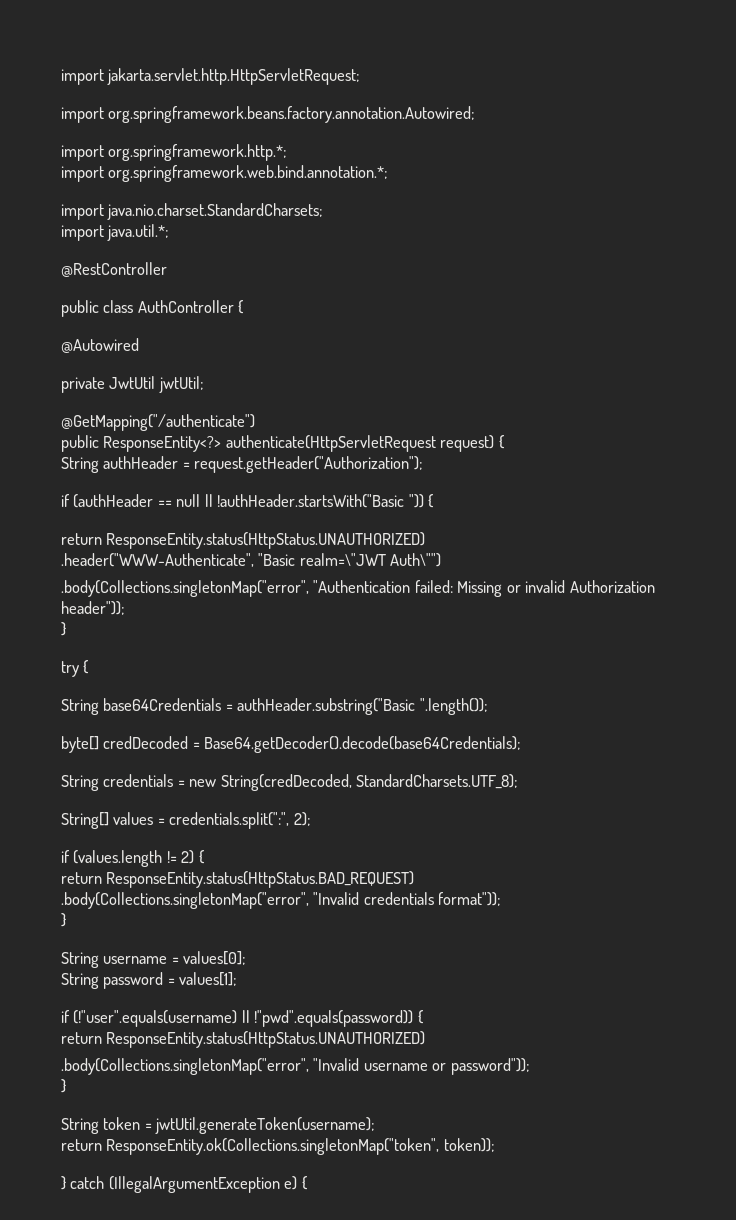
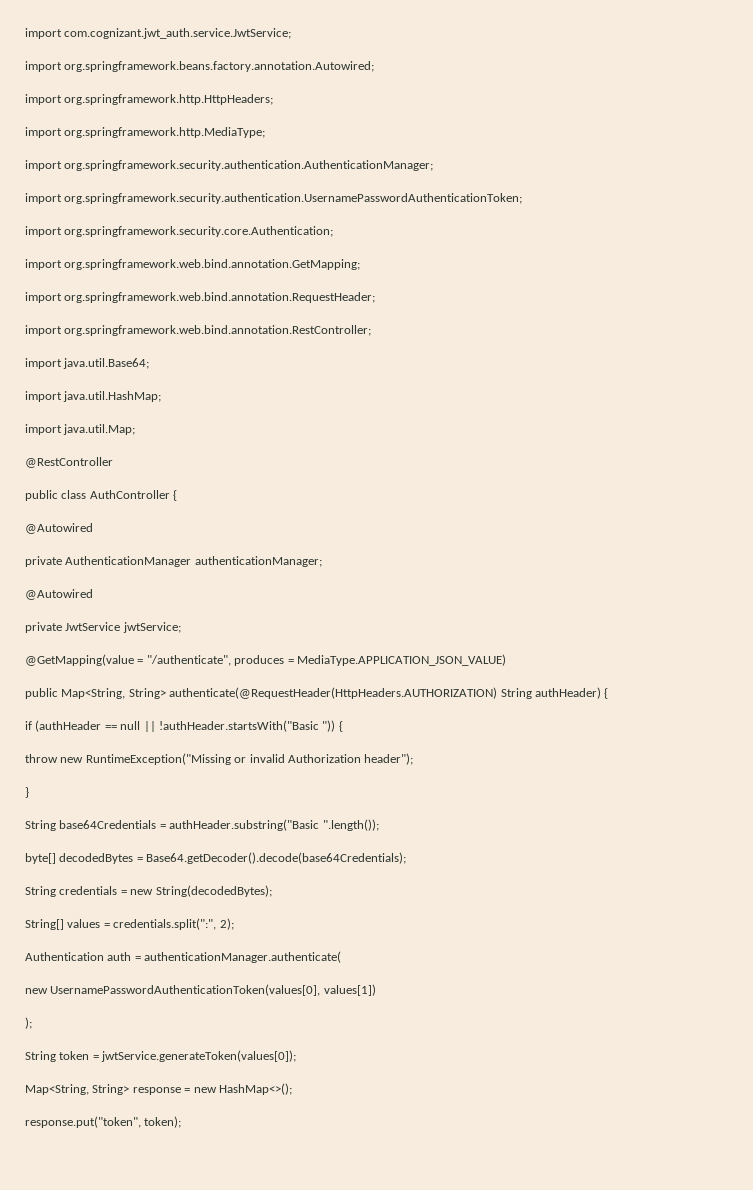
[61,68,361,85] import jakarta.servlet.http.HttpServletRequest; -> [25,28,292,39] import com.cognizant.jwt_auth.service.JwtService;
[108,144,288,161] [61,165,389,182] [61,203,324,220] [61,224,170,241] org.springframework.http.*; // import org.springframework.web.bind.annotation.*; // import java.nio.charset.StandardCharsets; // import java.util.*; -> [64,94,274,105] [25,127,266,138] [25,160,434,171] [25,193,523,204] [25,226,334,237] [25,259,361,270] [25,292,376,303] [25,325,372,336] [25,358,150,369] [25,391,162,402] [25,424,136,435] org.springframework.http.HttpHeaders; // import org.springframework.http.MediaType; // import org.springframework.security.authentication.AuthenticationManager; // import org.springframework.security.authentication.UsernamePasswordAuthenticationToken; // import org.springframework.security.core.Authentication; // import org.springframework.web.bind.annotation.GetMapping; // import org.springframework.web.bind.annotation.RequestHeader; // import org.springframework.web.bind.annotation.RestController; // import java.util.Base64; // import java.util.HashMap; // import java.util.Map;
[109,376,204,393] [61,414,255,431] [61,435,505,452] [61,456,424,473] JwtUtil jwtUtil; // @GetMapping("/authenticate") // public ResponseEntity<?> authenticate(HttpServletRequest request) { // String authHeader = request.getHeader("Authorization"); -> [65,556,322,567] [25,589,93,600] [25,622,181,633] [25,654,506,666] [25,687,609,699] AuthenticationManager authenticationManager; // @Autowired // private JwtService jwtService; // @GetMapping(value = "/authenticate", produces = MediaType.APPLICATION_JSON_VALUE) // public Map<String, String> authenticate(@RequestHeader(HttpHeaders.AUTHORIZATION) String authHeader) {
[61,532,426,549] [61,553,442,567] [61,580,503,597] return ResponseEntity.status(HttpStatus.UNAUTHORIZED) // .header("WWW-Authenticate", "Basic realm=\"JWT Auth\"") // .body(Collections.singletonMap("error", "Authentication failed: Missing -> [25,753,231,765] throw new RuntimeException("Missing
[61,601,125,615] [61,622,66,636] [61,660,90,677] header")); // } // try { -> [364,753,414,765] [25,787,29,798] header"); // }
[103,736,189,749] credDecoded -> [59,853,134,864] decodedBytes
[220,774,519,791] String(credDecoded, StandardCharsets.UTF_8); -> [155,885,272,897] String(decodedBytes);
[61,850,205,867] [61,871,415,888] [61,892,502,909] [61,913,66,927] [61,951,247,968] [61,972,238,989] [61,1010,424,1027] [61,1031,426,1048] [61,1058,530,1075] [61,1079,66,1093] [61,1117,376,1134] [61,1138,495,1155] [61,1176,308,1193] if (values.length != 2) { // return ResponseEntity.status(HttpStatus.BAD_REQUEST) // .body(Collections.singletonMap("error", "Invalid credentials format")); // } // String username = values[0]; // String password = values[1]; // if (!"user".equals(username) || !"pwd".equals(password)) { // return ResponseEntity.status(HttpStatus.UNAUTHORIZED) // .body(Collections.singletonMap("error", "Invalid username or password")); // } // String token = jwtUtil.generateToken(username); // return ResponseEntity.ok(Collections.singletonMap("token", token)); // } catch (IllegalArgumentException e) { -> [25,951,342,963] [25,984,376,996] [25,1017,32,1029] [25,1050,297,1062] [25,1083,292,1095] [25,1116,182,1128] Authentication auth = authenticationManager.authenticate( // new UsernamePasswordAuthenticationToken(values[0], values[1]) // ); // String token = jwtService.generateToken(values[0]); // Map<String, String> response = new HashMap<>(); // response.put("token", token);

